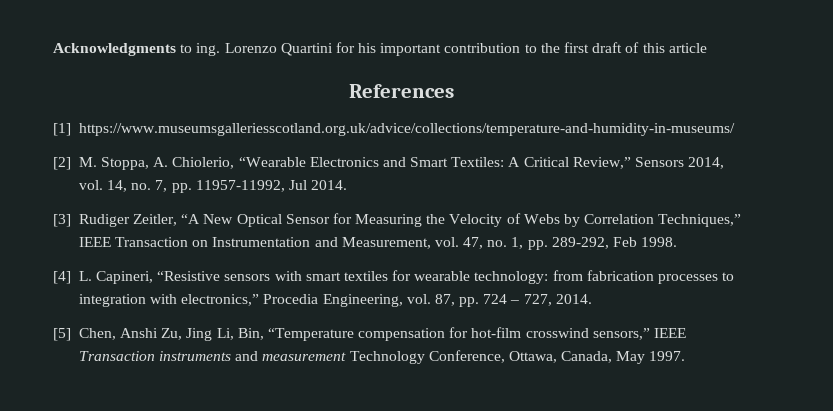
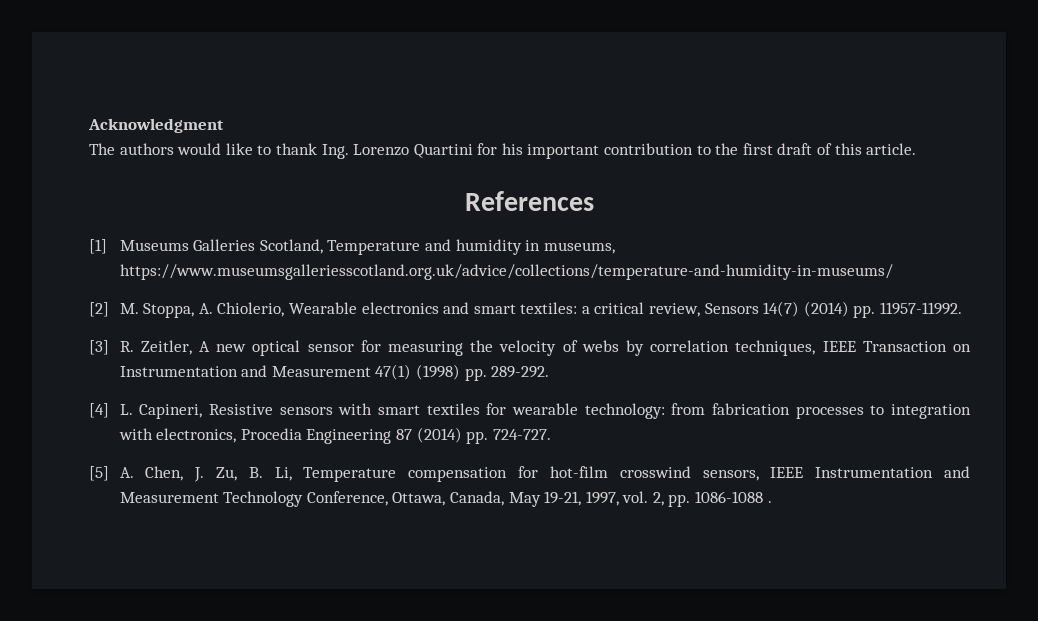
[53,43,221,56] Acknowledgments to ing. -> [88,118,224,133] [89,143,349,159] Acknowledgment // The authors would like to thank Ing.
[668,43,707,53] article -> [866,143,917,155] article.
(71, 129) none -> [119,239,615,255] Museums Galleries Scotland, Temperature and humidity in museums,
[238,157,725,169] [78,180,348,193] [53,213,742,227] “Wearable Electronics and Smart Textiles: A Critical Review,” Sensors 2014, vol. 14, no. 7, pp. 11957-11992, Jul 2014. // [3] Rudiger Zeitler, “A New Optical Sensor for Measuring the Velocity of Webs by Correlation Techniques,” -> [288,301,963,318] [89,340,816,356] Wearable electronics and smart textiles: a critical review, Sensors 14(7) (2014) pp. 11957-11992. // [3] R. Zeitler, A new optical sensor for measuring the velocity of webs by correlation techniques,
[341,237,678,250] Measurement, vol. 47, no. 1, pp. 289-292, Feb 1998. -> [271,364,550,381] Measurement 47(1) (1998) pp. 289-292.
[157,271,221,281] “Resistive -> [208,404,273,415] Resistive
[181,294,592,307] [53,327,687,341] [78,351,347,361] electronics,” Procedia Engineering, vol. 87, pp. 724 – 727, 2014. // [5] Chen, Anshi Zu, Jing Li, Bin, “Temperature compensation for hot-film crosswind sensors,” IEEE Transaction instruments and measurement -> [156,427,551,444] [89,466,970,482] [119,492,219,503] electronics, Procedia Engineering 87 (2014) pp. 724-727. // [5] A. Chen, J. Zu, B. Li, Temperature compensation for hot-film crosswind sensors, IEEE Instrumentation and Measurement
[649,351,686,361] 1997. -> [544,491,772,507] 19-21, 1997, vol. 2, pp. 1086-1088 .

